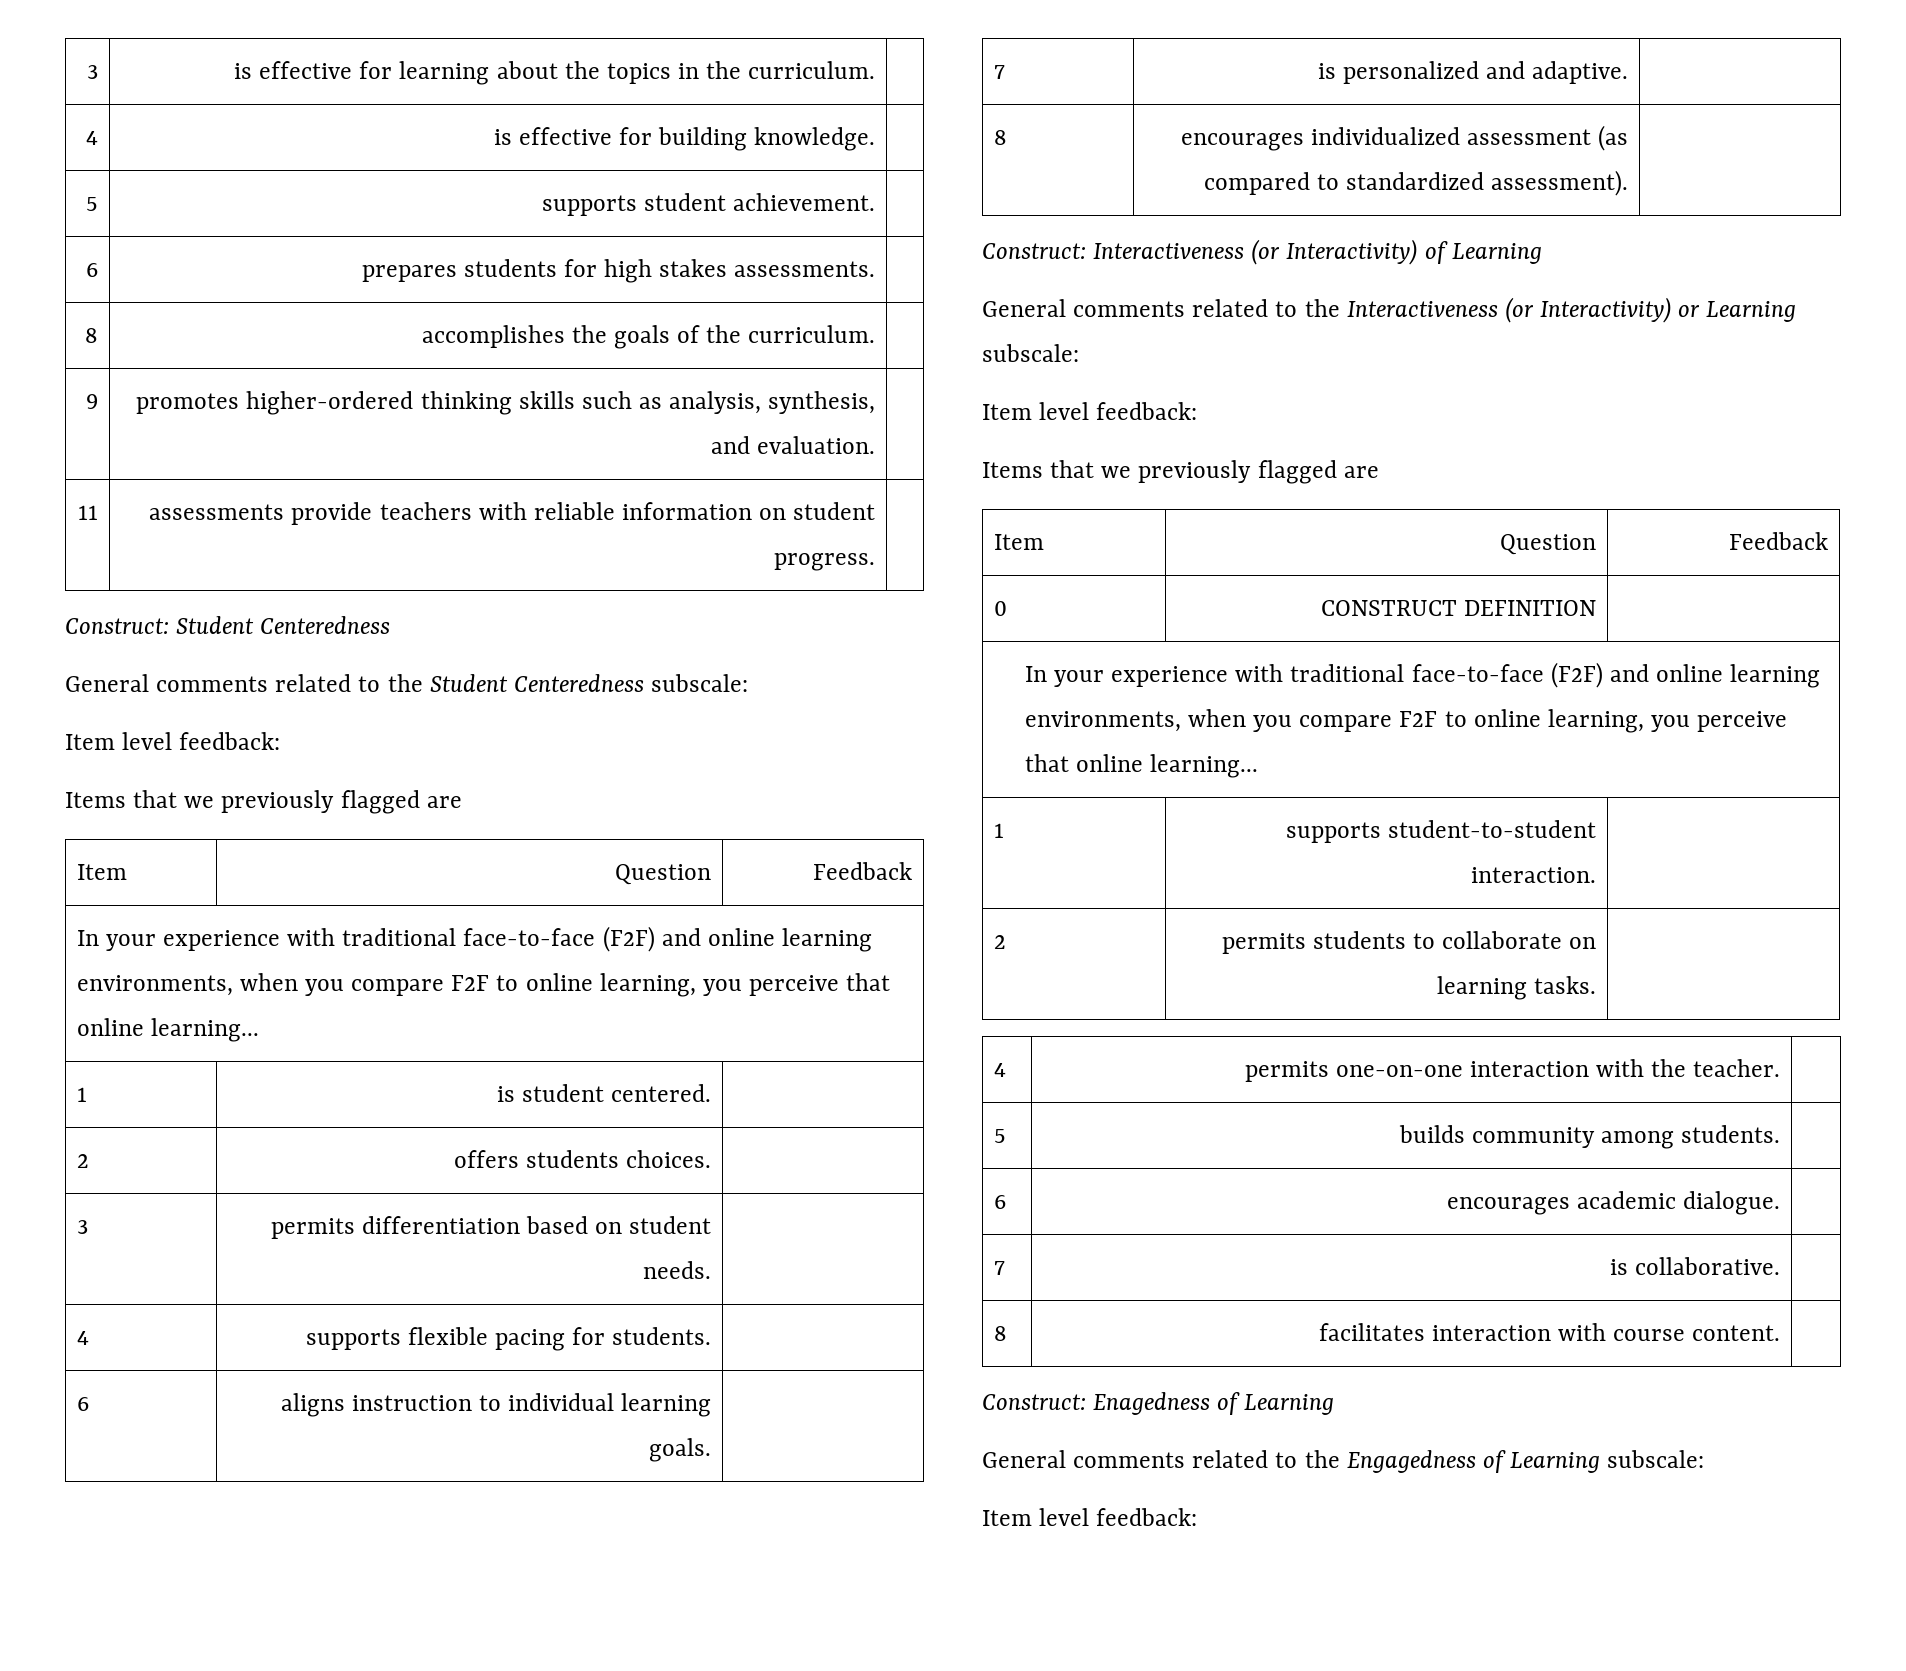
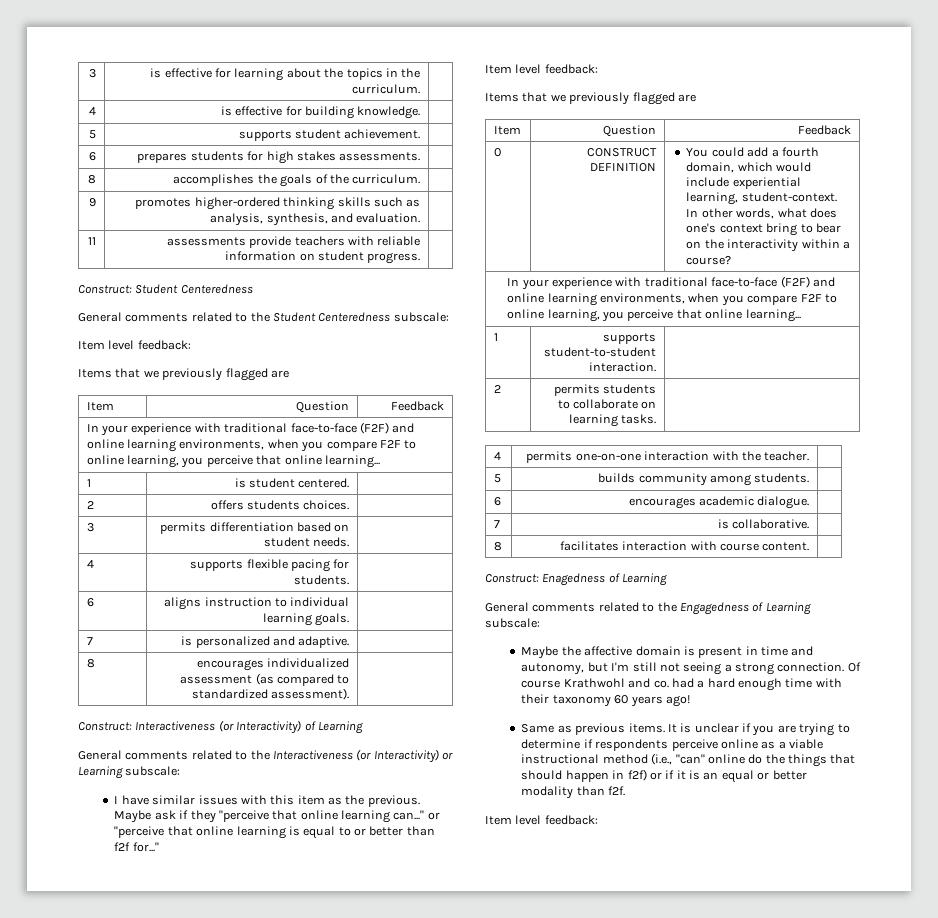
(1079, 353) none -> [114,795,420,807] [114,810,440,823] [114,826,435,839] [114,842,159,852] // I have similar issues with this item as the previous. Maybe ask if they "perceive that online learning can..." or "perceive that online learning is equal to or better than f2f for..."
(1597, 608) none -> [686,147,819,157] [686,162,812,173] [686,177,801,189] [686,192,837,205] [686,208,837,219] [686,223,841,236] [686,239,850,252] [686,256,732,265] You could add a fourth domain, which would include experiential learning, student-context. In other words, what does one's context bring to bear on the interactivity within a course?
(1705, 1459) none -> [521,646,814,659] [521,662,861,675] [521,678,842,691] [521,694,690,707] [521,723,850,736] [521,739,824,751] [521,753,856,767] [521,769,807,783] [521,786,626,799] // Maybe the affective domain is present in time and autonomy, but I'm still not seeing a strong connection. Of course Krathwohl and co. had a hard enough time with their taxonomy 60 years ago! // Same as previous items. It is unclear if you are trying to determine if respondents perceive online as a viable instructional method (i.e., "can" online do the things that should happen in f2f) or if it is an equal or better modality than f2f.

